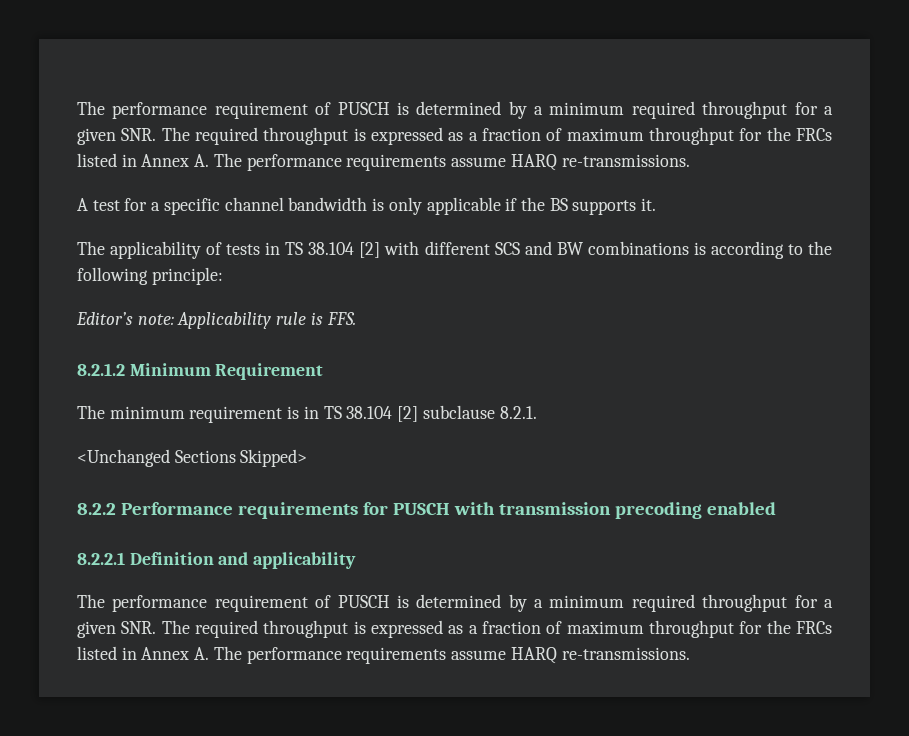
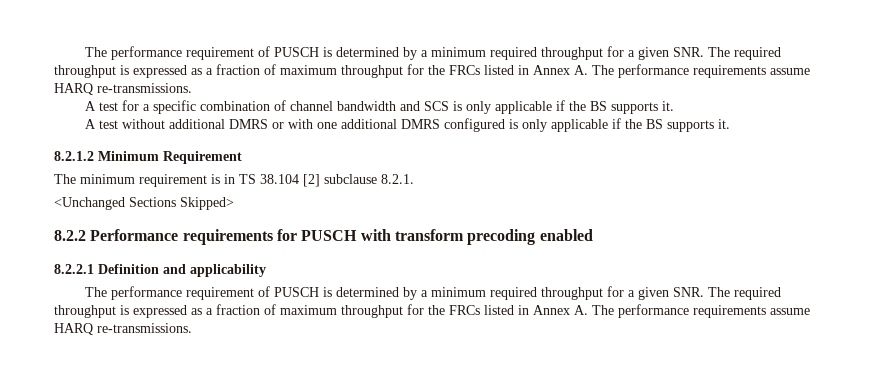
[224,197,657,215] [77,241,832,259] [77,267,223,285] [76,312,356,329] channel bandwidth is only applicable if the BS supports it. // The applicability of tests in TS 38.104 [2] with different SCS and BW combinations is according to the following principle: // Editor’s note: Applicability rule is FFS. -> [200,100,675,114] [85,118,731,132] combination of channel bandwidth and SCS is only applicable if the BS supports it. // A test without additional DMRS or with one additional DMRS configured is only applicable if the BS supports it.
[498,502,611,515] transmission -> [394,229,464,241] transform

